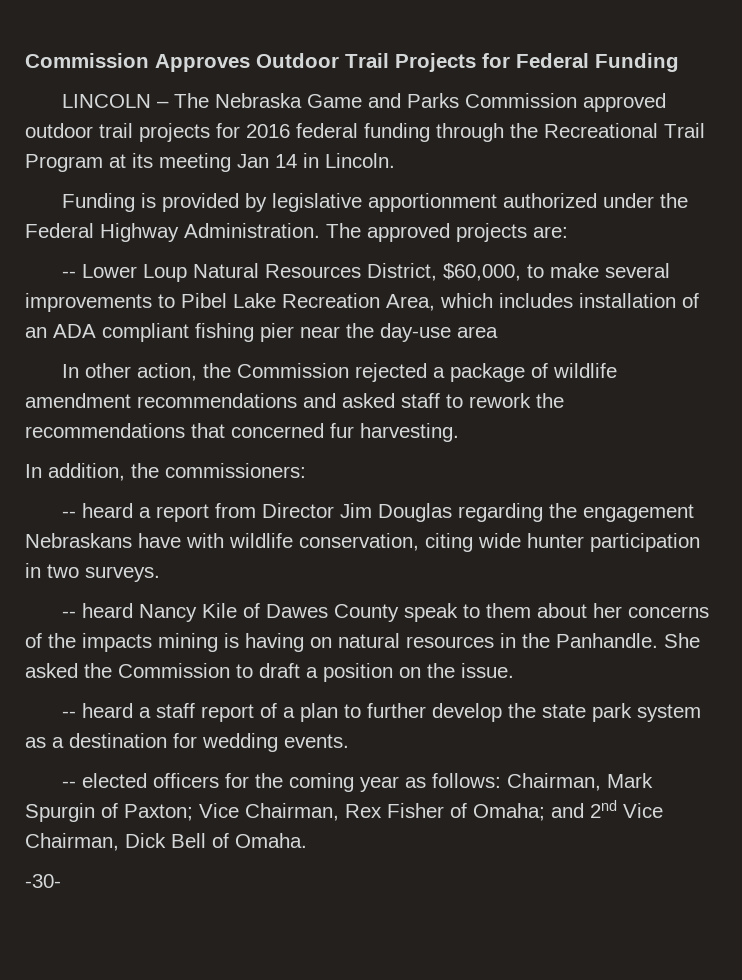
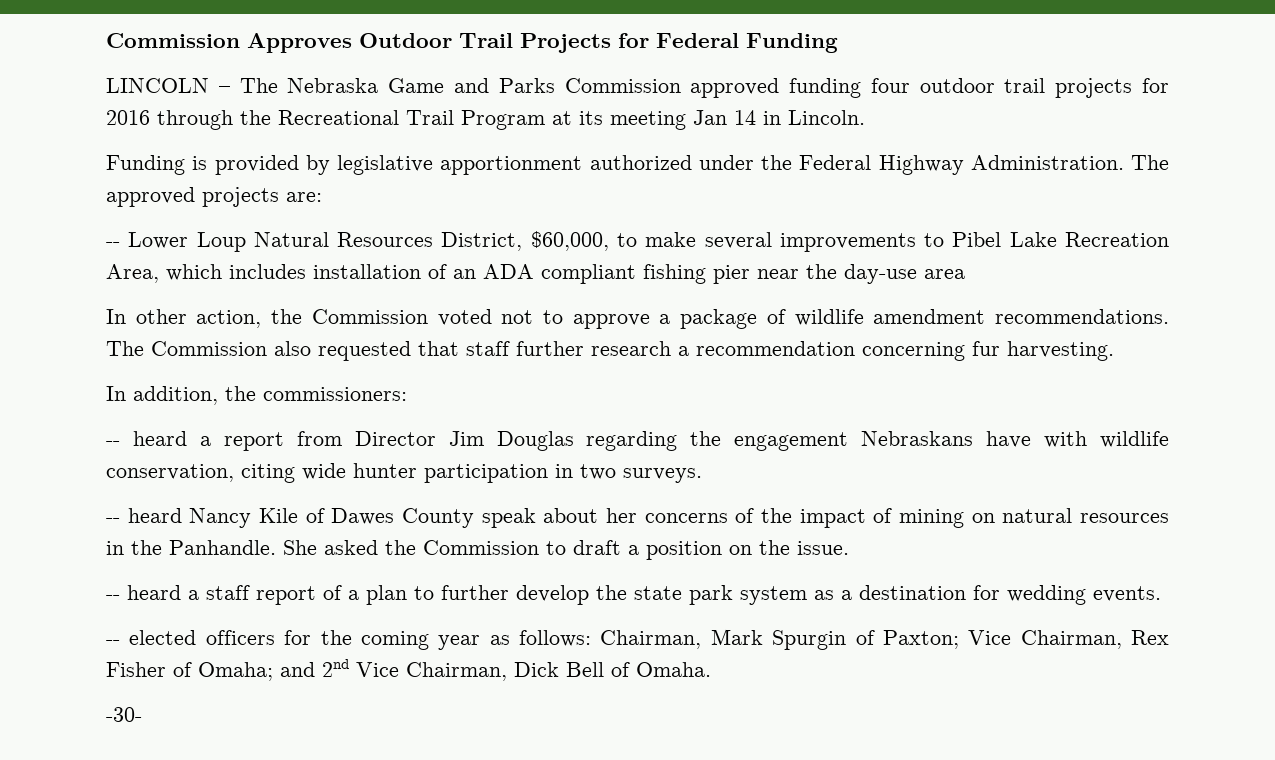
(666, 102) none -> [789,78,910,98] funding four
[296,123,430,142] federal funding -> (150, 117) none
[354,363,427,382] rejected -> [437,309,650,329] voted not to approve
[137,393,564,408] [25,423,324,438] recommendations and asked staff to rework the recommendations that concerned -> [994,309,1169,324] [106,341,965,361] recommendations. The Commission also requested that staff further research a recommendation concerning
[462,603,531,618] to them -> (536, 518) none
[82,633,304,652] impacts mining is having -> [799,508,964,528] impact of mining

